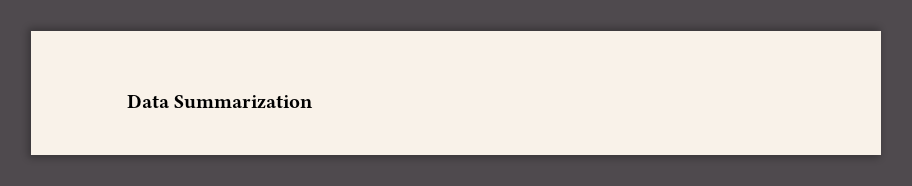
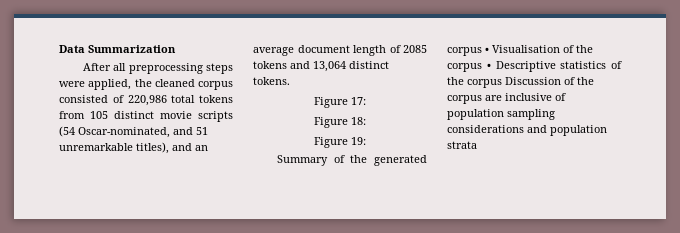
(314, 102) none -> [82,63,233,74] [59,79,233,90] [59,95,233,106] [59,111,233,122] [59,126,208,138] [59,142,208,154] [253,45,427,56] [253,61,389,72] [253,77,290,85] [314,97,366,108] [314,117,366,128] [314,137,366,148] [276,155,427,166] [447,45,593,56] [447,61,622,72] [447,77,594,88] [447,93,566,104] [447,109,555,120] [447,125,607,136] [447,141,477,149] // After all preprocessing steps were applied, the cleaned corpus consisted of 220,986 total tokens from 105 distinct movie scripts (54 Oscar-nominated, and 51 unremarkable titles), and an average document length of 2085 tokens and 13,064 distinct tokens. // Figure 17: // Figure 18: // Figure 19: // Summary of the generated corpus • Visualisation of the corpus • Descriptive statistics of the corpus Discussion of the corpus are inclusive of population sampling considerations and population strata

